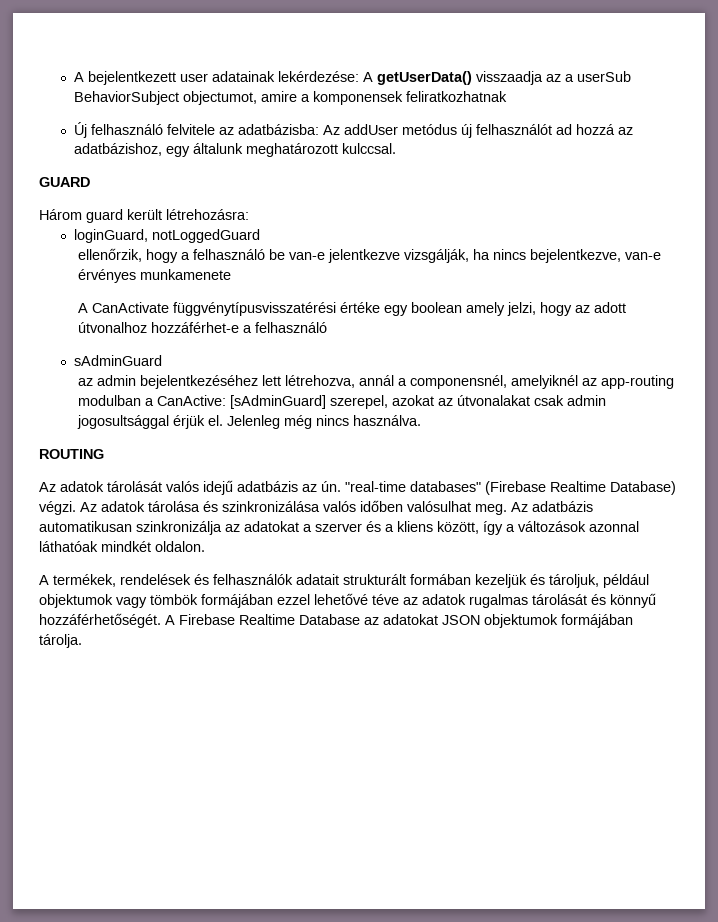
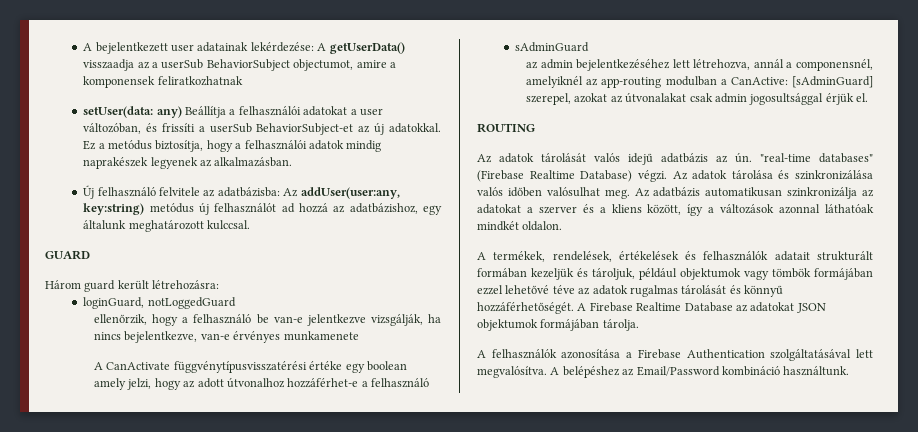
(508, 96) none -> [83,106,383,118] [83,122,441,135] [83,140,382,152] [83,157,293,169] // setUser(data: any) Beállítja a felhasználói adatokat a user változóban, és frissíti a userSub BehaviorSubject-et az új adatokkal. Ez a metódus biztosítja, hogy a felhasználói adatok mindig naprakészek legyenek az alkalmazásban.
[344,124,399,135] addUser -> [300,187,400,199] [83,203,145,215] addUser(user:any, key:string)
[226,415,421,429] Jelenleg még nincs használva. -> (869, 97) none
[120,574,191,585] rendelések -> [552,251,679,262] rendelések, értékelések
(82, 641) none -> [477,349,873,361] [477,366,850,378] // A felhasználók azonosítása a Firebase Authentication szolgáltatásával lett megvalósítva. A belépéshez az Email/Password kombináció használtunk.

